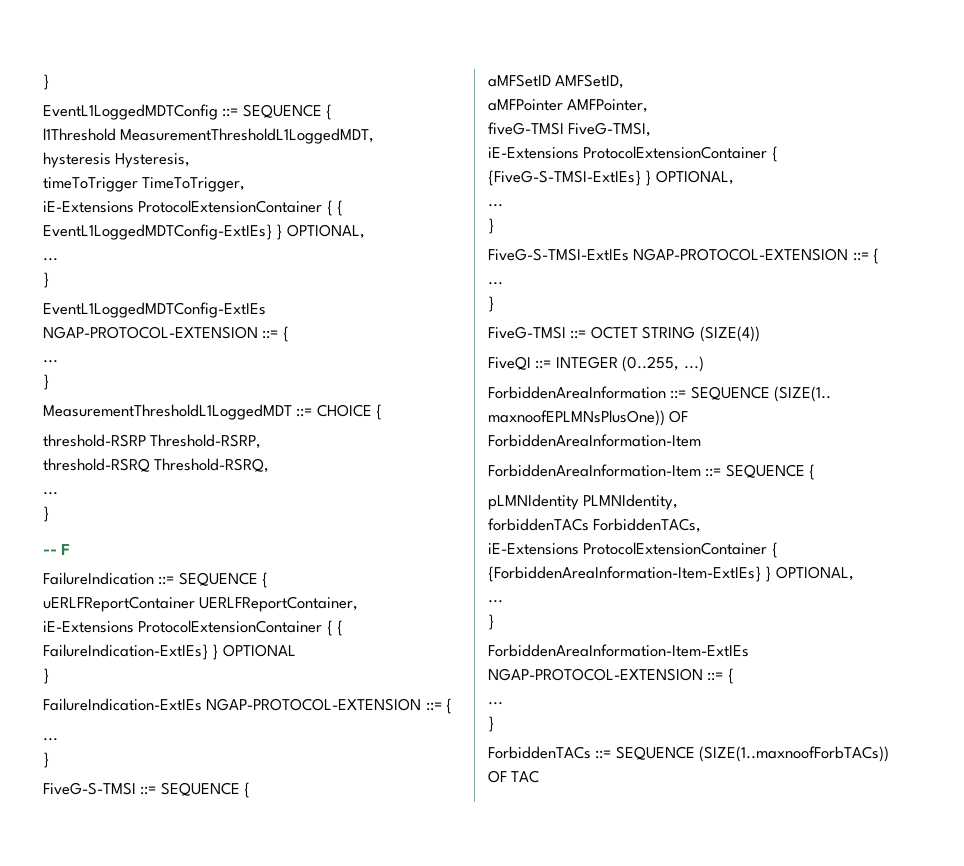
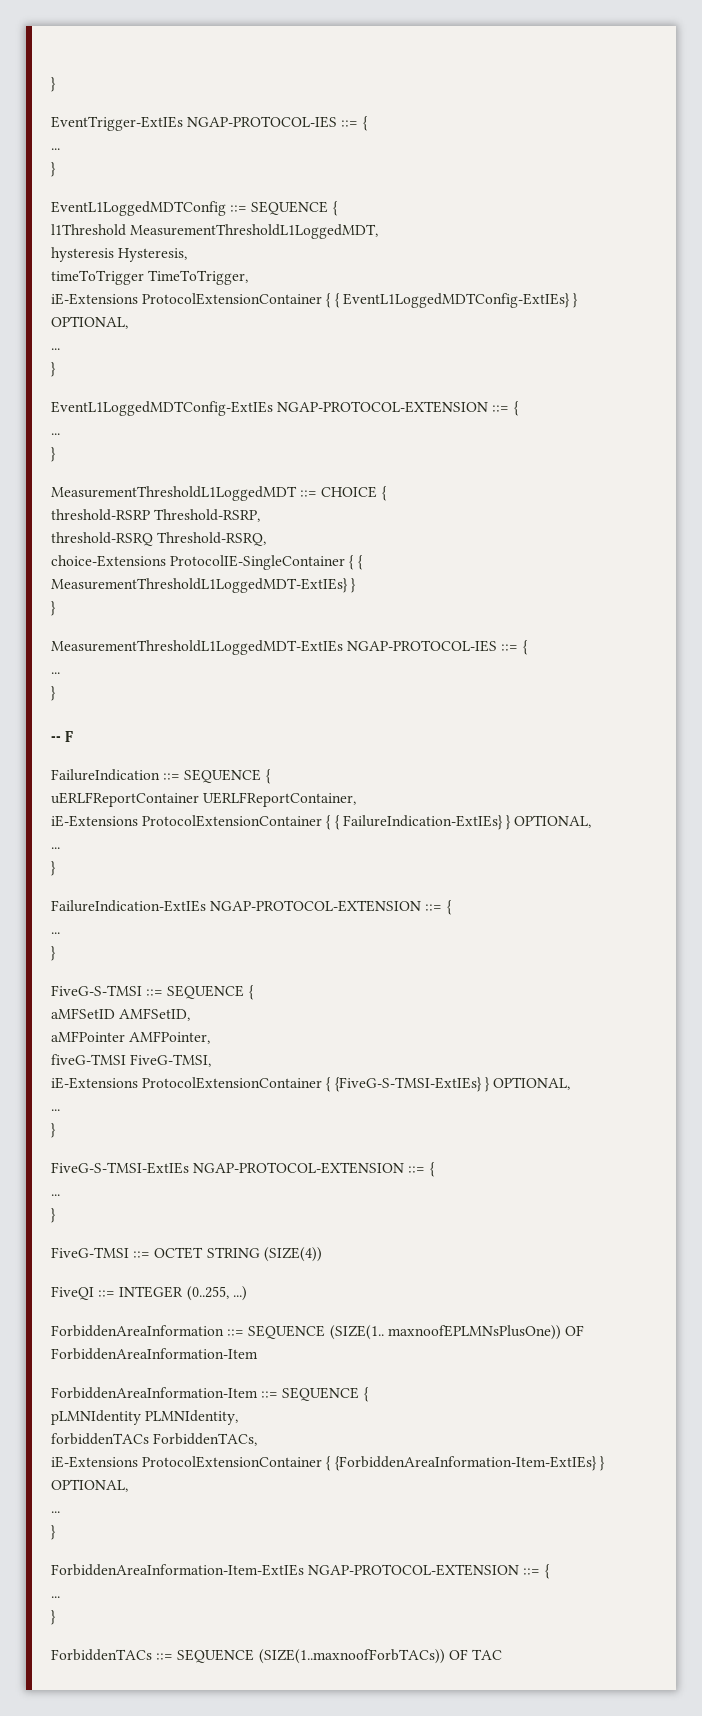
[43,74,49,90] } -> [51,77,56,92] [51,116,368,131] [51,148,60,150] [51,162,56,177] } // EventTrigger-ExtIEs NGAP-PROTOCOL-IES ::= { // ... // }
(270, 465) none -> [51,555,363,570] [51,578,357,593] [51,601,56,616] [51,640,528,655] // choice-Extensions ProtocolIE-SingleContainer { { MeasurementThresholdL1LoggedMDT-ExtIEs} } // } // MeasurementThresholdL1LoggedMDT-ExtIEs NGAP-PROTOCOL-IES ::= {
[222,644,296,657] OPTIONAL -> [514,815,592,828] [51,847,60,849] OPTIONAL, // ...

